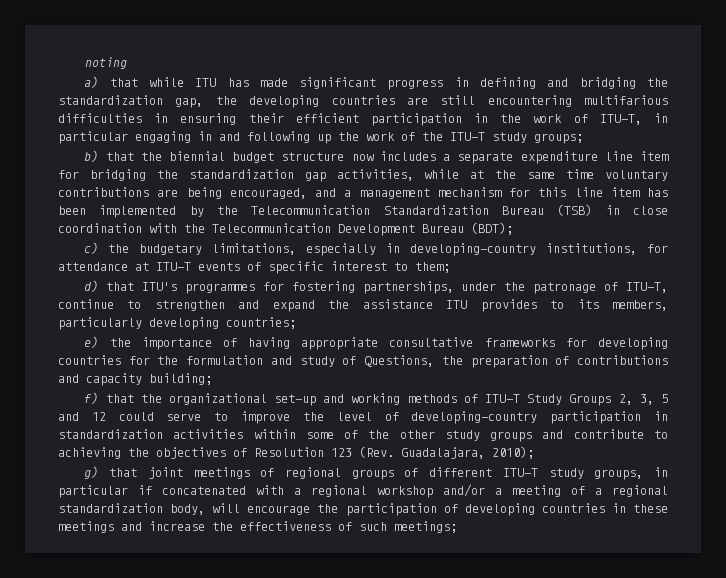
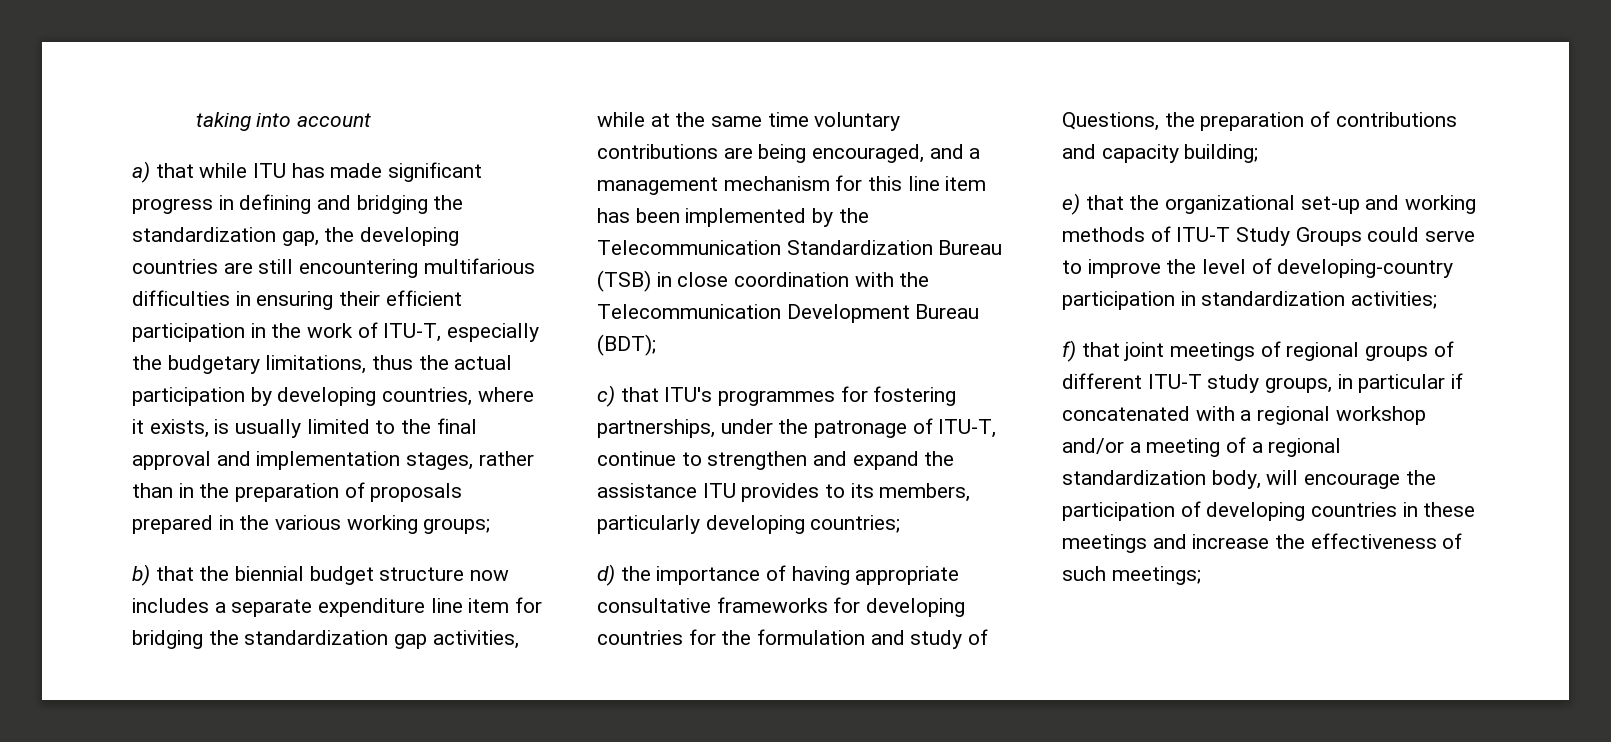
[84,57,127,69] noting -> [195,112,372,131] taking into account
[653,113,668,123] [58,131,527,144] in particular engaging in and following up the work of the ITU-T study -> [447,323,540,342] [132,355,513,374] [132,387,534,406] [132,418,477,438] [132,451,534,470] [132,482,463,502] [132,515,418,534] especially the budgetary limitations, thus the actual participation by developing countries, where it exists, is usually limited to the final approval and implementation stages, rather than in the preparation of proposals prepared in the various working
[108,243,669,256] [58,261,450,274] [84,280,99,292] the budgetary limitations, especially in developing-country institutions, for attendance at ITU-T events of specific interest to them; // d) -> (615, 396) none
[84,336,99,348] e) -> [597,564,615,586] d)
[84,392,99,404] f) -> [1062,193,1080,215] e)
[618,394,668,405] [58,412,106,421] 2, 3, 5 and 12 -> (1362, 236) none
[173,429,668,442] [58,446,534,459] [84,466,99,479] activities within some of the other study groups and contribute to achieving the objectives of Resolution 123 (Rev. Guadalajara, 2010); // g) -> [1351,291,1438,309] [1062,340,1076,362] activities; // f)

